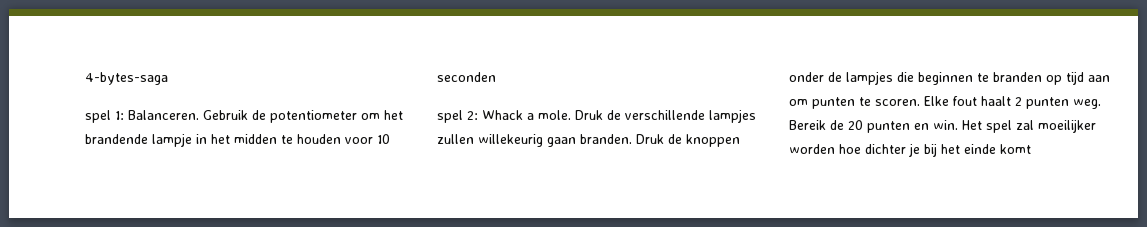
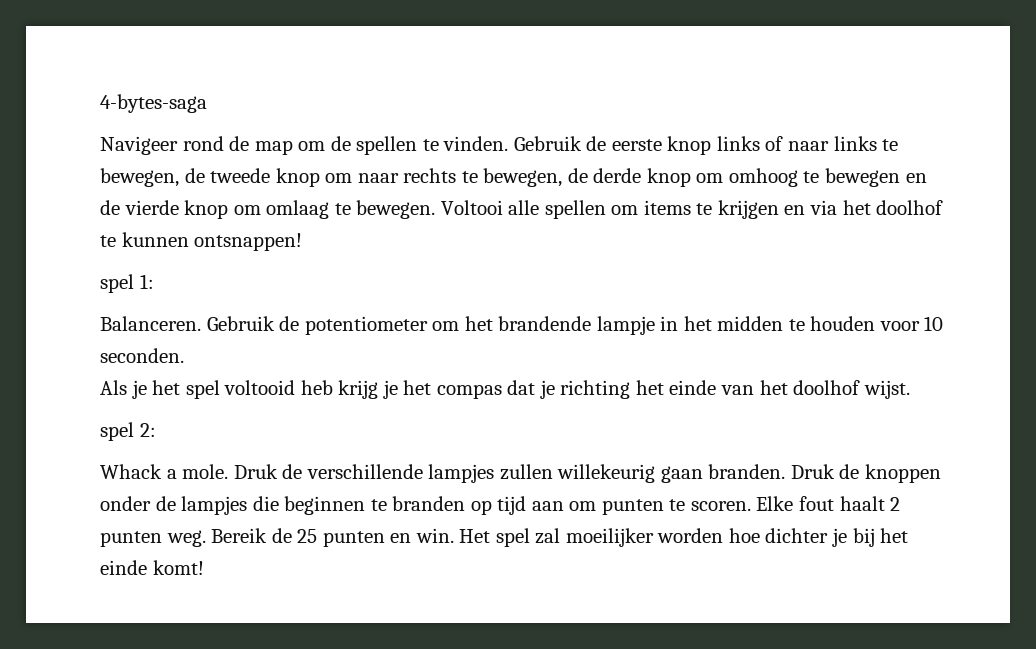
(168, 78) none -> [100,136,899,155] [100,168,927,187] [100,200,944,219] [100,232,303,251] // Navigeer rond de map om de spellen te vinden. Gebruik de eerste knop links of naar links te bewegen, de tweede knop om naar rechts te bewegen, de derde knop om omhoog te bewegen en de vierde knop om omlaag te bewegen. Voltooi alle spellen om items te krijgen en via het doolhof te kunnen ontsnappen!
(124, 115) none -> (154, 281) //
[437,72,496,82] seconden -> [100,348,184,363] [100,380,910,399] seconden. // Als je het spel voltooid heb krijg je het compas dat je richting het einde van het doolhof wijst.
(478, 115) none -> (156, 430) //
[848,120,863,130] 20 -> [297,529,318,543] 25
[1000,144,1031,154] komt -> [152,560,204,575] komt!

